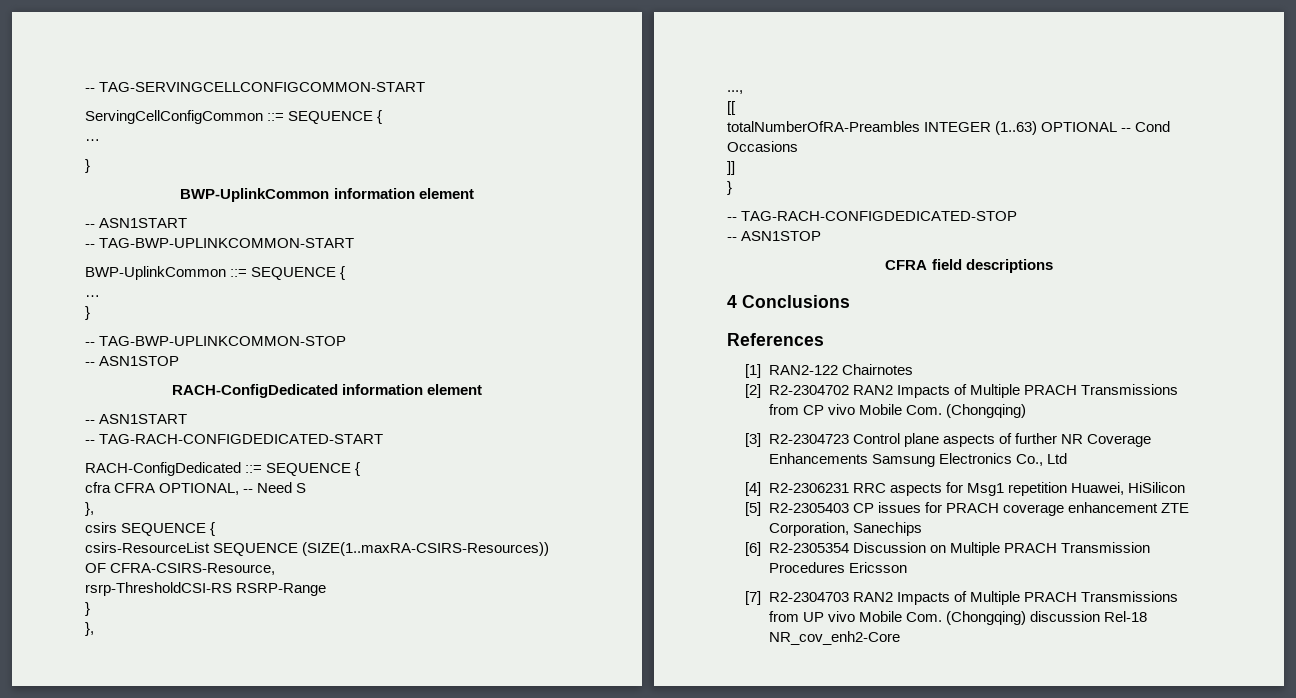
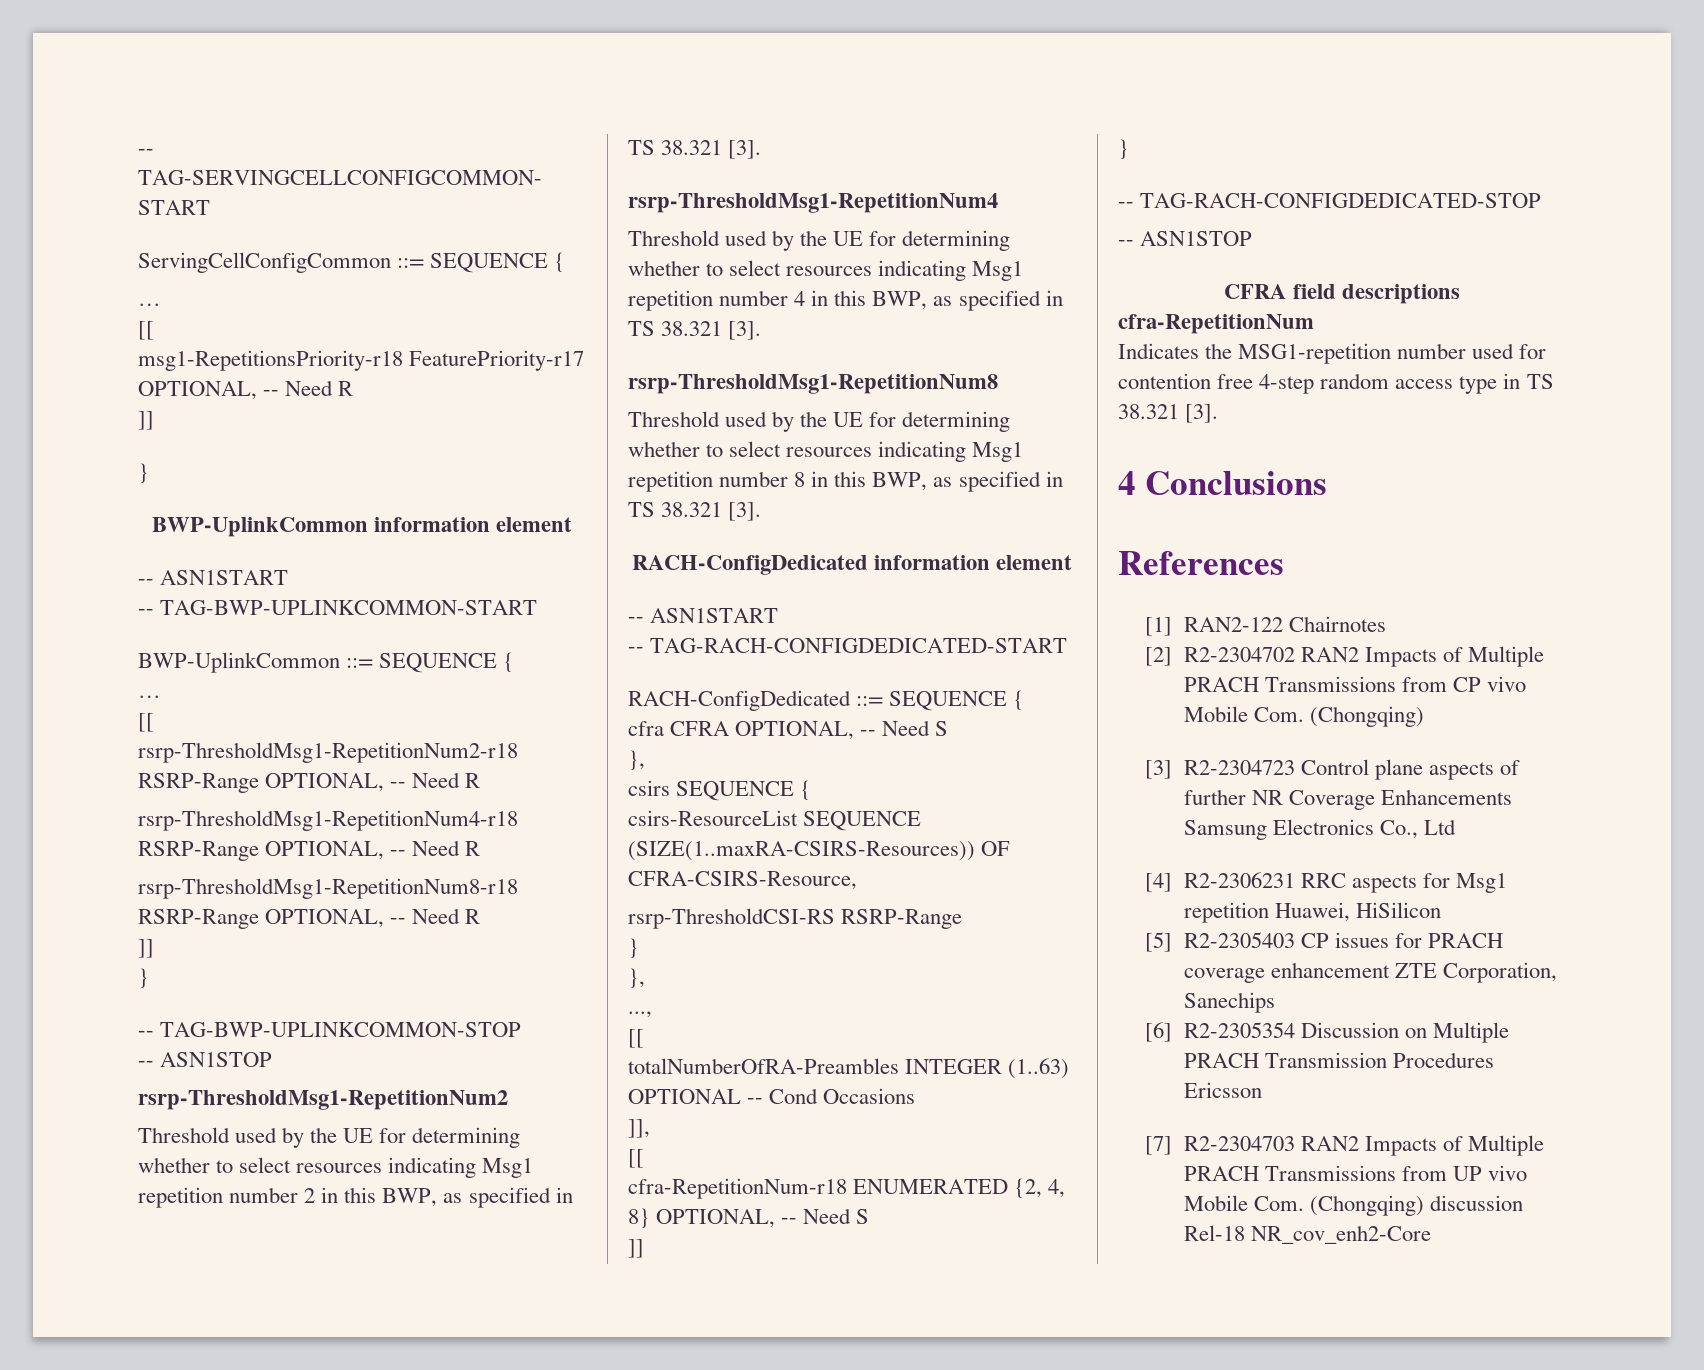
(100, 140) none -> [138,321,154,340] [138,350,585,371] [138,380,354,400] [138,411,154,430] // [[ // msg1-RepetitionsPriority-r18 FeaturePriority-r17 OPTIONAL, -- Need R // ]]
(100, 296) none -> [138,713,154,732] [138,742,518,763] [138,772,481,793] [138,810,518,831] [138,840,481,861] [138,878,518,899] [138,908,481,929] [138,939,154,958] // [[ // rsrp-ThresholdMsg1-RepetitionNum2-r18 RSRP-Range OPTIONAL, -- Need R // rsrp-ThresholdMsg1-RepetitionNum4-r18 RSRP-Range OPTIONAL, -- Need R // rsrp-ThresholdMsg1-RepetitionNum8-r18 RSRP-Range OPTIONAL, -- Need R // ]]
(180, 361) none -> [138,1090,508,1110] [138,1127,521,1148] [138,1157,534,1178] [138,1187,573,1208] [628,140,762,159] [628,193,998,213] [628,230,1011,251] [628,260,1024,281] [628,290,1063,311] [628,321,762,340] [628,374,998,394] [628,411,1011,432] [628,441,1024,462] [628,471,1063,492] [628,502,762,521] // rsrp-ThresholdMsg1-RepetitionNum2 // Threshold used by the UE for determining whether to select resources indicating Msg1 repetition number 2 in this BWP, as specified in TS 38.321 [3]. // rsrp-ThresholdMsg1-RepetitionNum4 // Threshold used by the UE for determining whether to select resources indicating Msg1 repetition number 4 in this BWP, as specified in TS 38.321 [3]. // rsrp-ThresholdMsg1-RepetitionNum8 // Threshold used by the UE for determining whether to select resources indicating Msg1 repetition number 8 in this BWP, as specified in TS 38.321 [3].
(798, 146) none -> [628,1119,650,1138] [628,1149,644,1168] [628,1178,1066,1199] [628,1208,870,1228] // ]], // [[ // cfra-RepetitionNum-r18 ENUMERATED {2, 4, 8} OPTIONAL, -- Need S
(1053, 266) none -> [1118,314,1314,334] [1118,343,1547,364] [1118,373,1554,394] [1118,404,1219,423] // cfra-RepetitionNum // Indicates the MSG1-repetition number used for contention free 4-step random access type in TS 38.321 [3].

